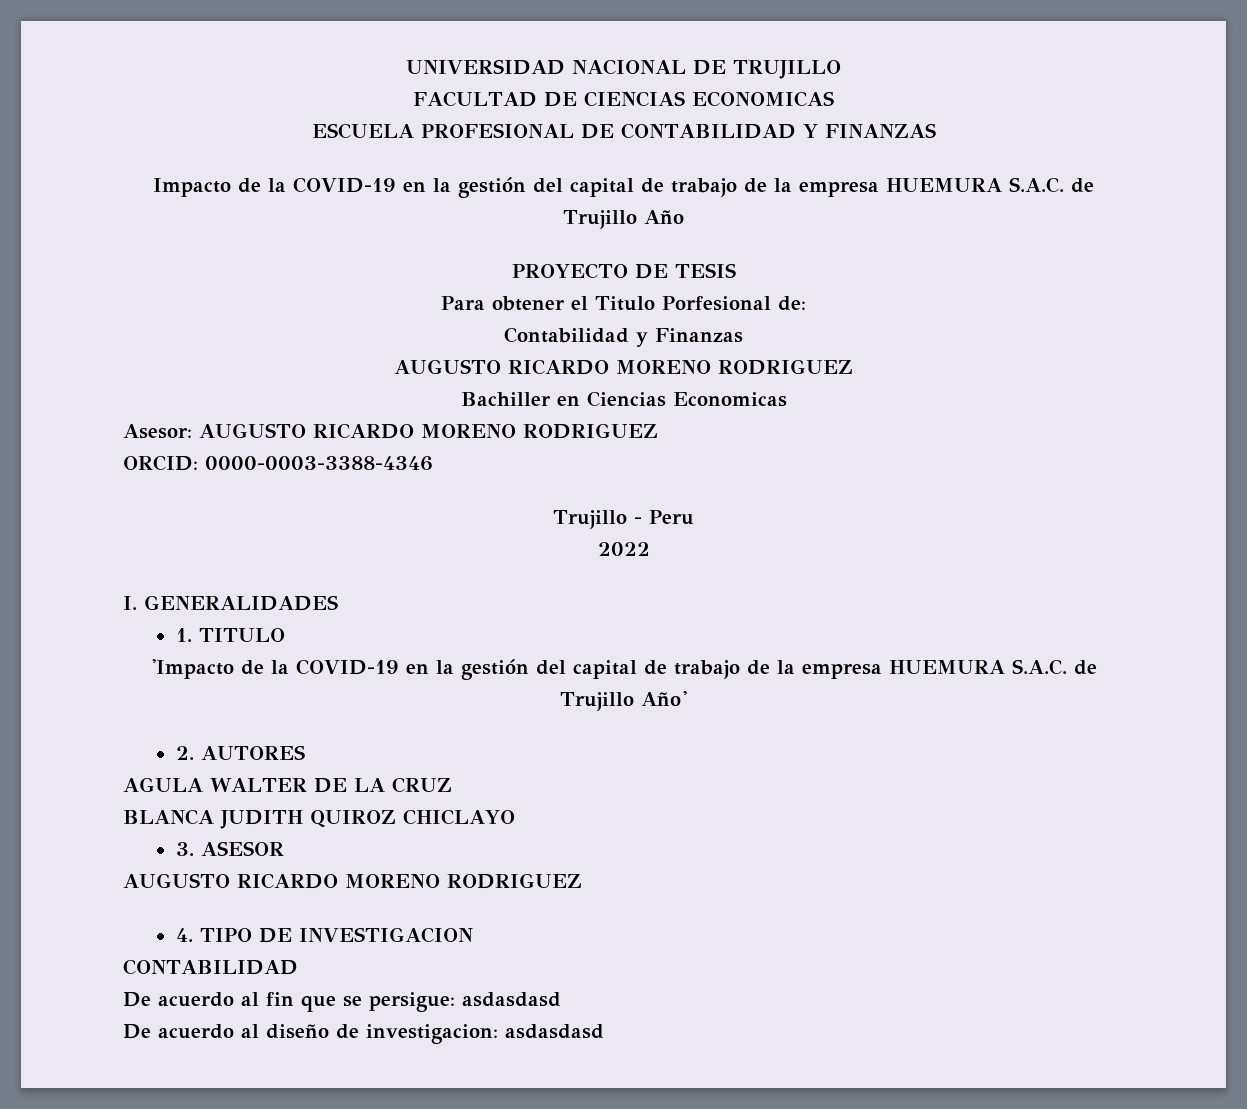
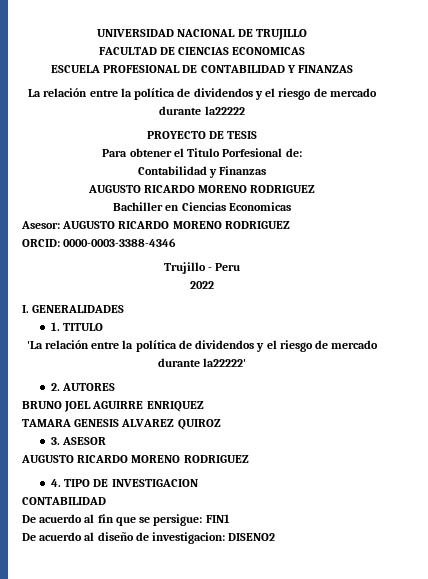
[153,177,1094,198] [563,210,684,229] Impacto de la COVID-19 en la gestión del capital de trabajo de la empresa HUEMURA S.A.C. de Trujillo Año -> [28,88,377,100] [159,106,245,115] La relación entre la política de dividendos y el riesgo de mercado durante la22222
[150,659,1097,680] [560,691,687,711] [175,745,305,760] [123,777,452,793] [123,809,303,829] 'Impacto de la COVID-19 en la gestión del capital de trabajo de la empresa HUEMURA S.A.C. de Trujillo Año' // 2. AUTORES // AGULA WALTER DE LA CRUZ // BLANCA JUDITH -> [26,340,379,352] [157,358,247,367] [51,383,116,391] [22,401,204,412] [22,419,175,427] 'La relación entre la política de dividendos y el riesgo de mercado durante la22222' // 2. AUTORES // BRUNO JOEL AGUIRRE ENRIQUEZ // TAMARA GENESIS ALVAREZ
[403,809,515,825] CHICLAYO -> (221, 424) none
[462,992,561,1007] asdasdasd -> [205,514,230,523] FIN1
[505,1024,604,1039] asdasdasd -> [228,533,276,541] DISENO2

